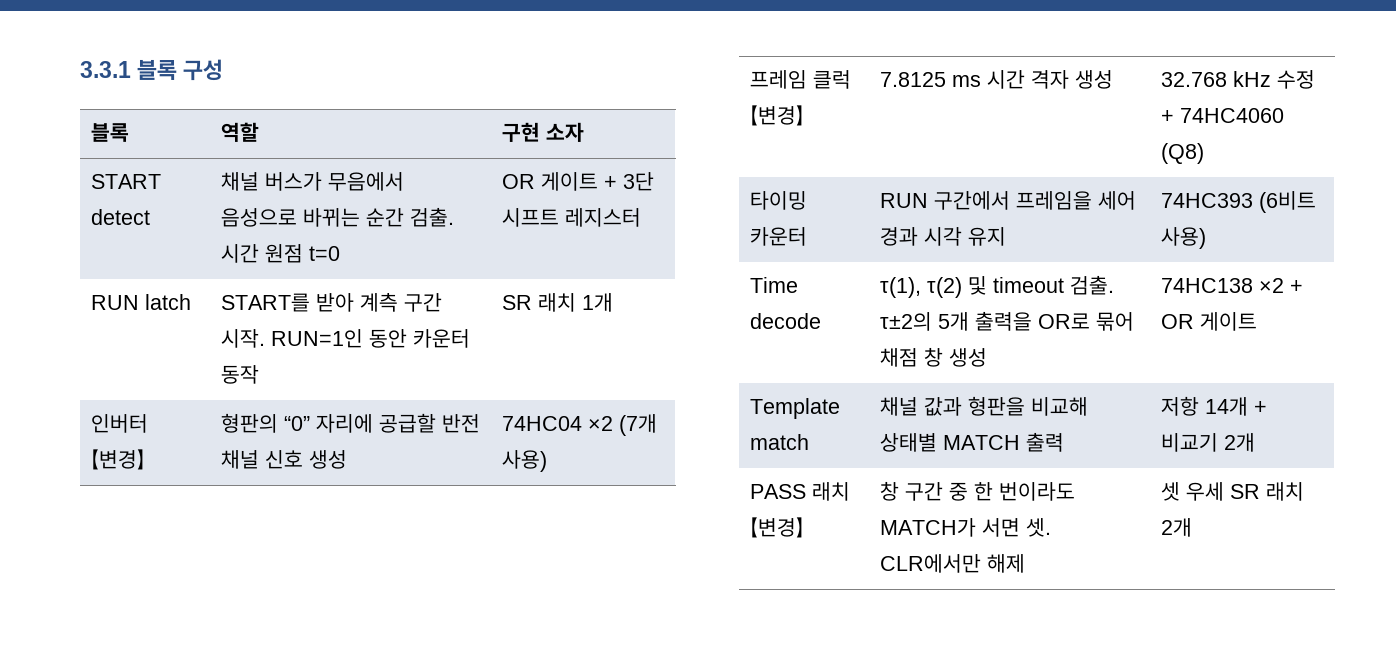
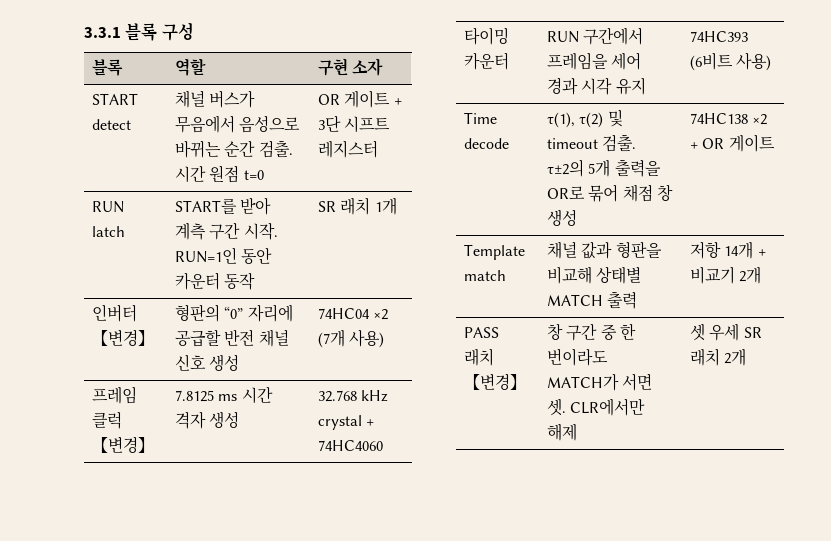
[1276,70,1315,89] 수정 -> [317,415,362,430] crystal
[1160,143,1204,164] (Q8) -> (383, 445) none

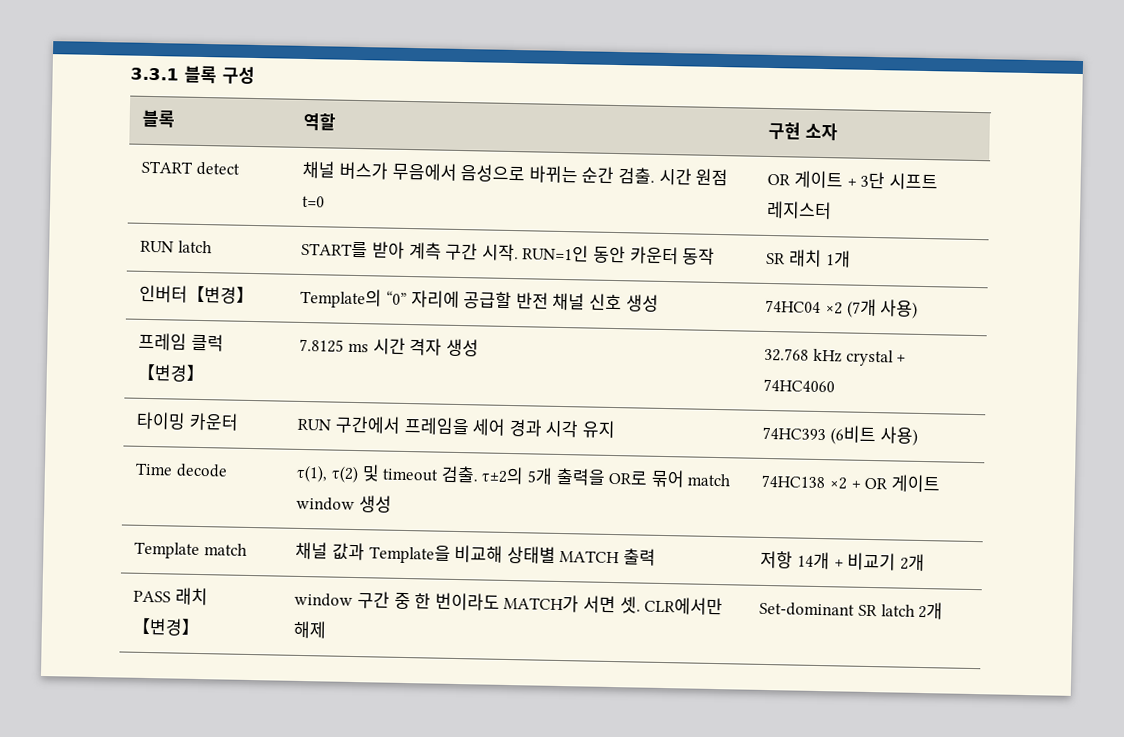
[174,304,220,322] 형판의 -> [300,287,383,309] Template의
[622,184,673,202] 채점 창 -> [687,473,731,487] [296,496,356,512] match window
[615,241,662,258] 형판을 -> [368,543,451,564] Template을
[546,323,563,340] 창 -> [294,592,354,608] window
[689,323,762,341] [689,348,720,366] 셋 우세 SR 래치 -> [759,601,915,617] Set-dominant SR latch

